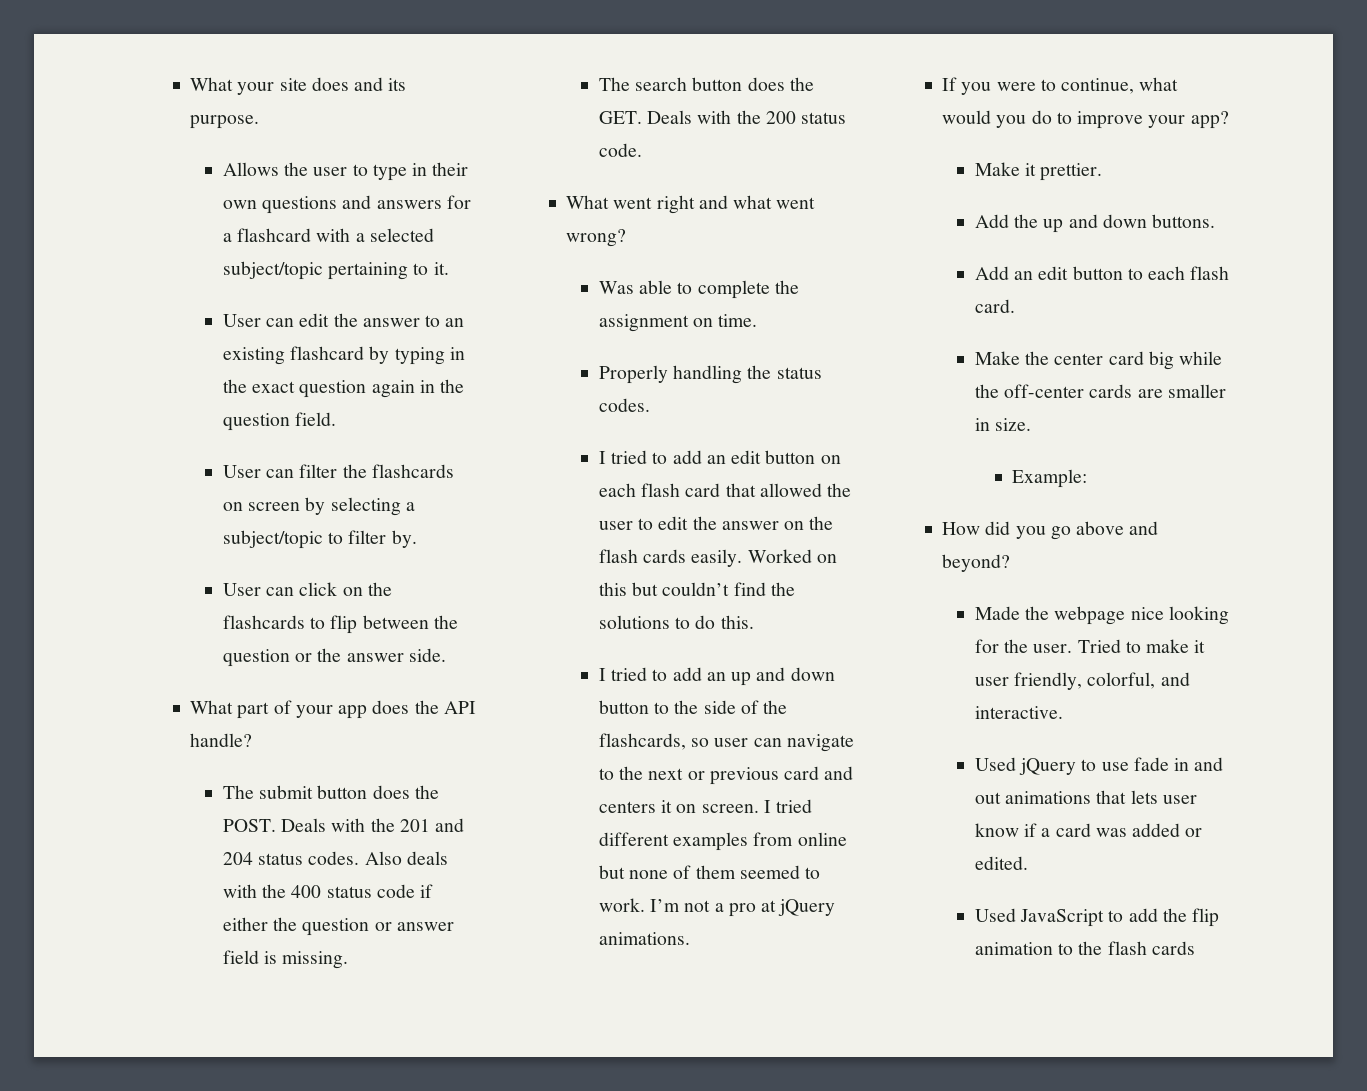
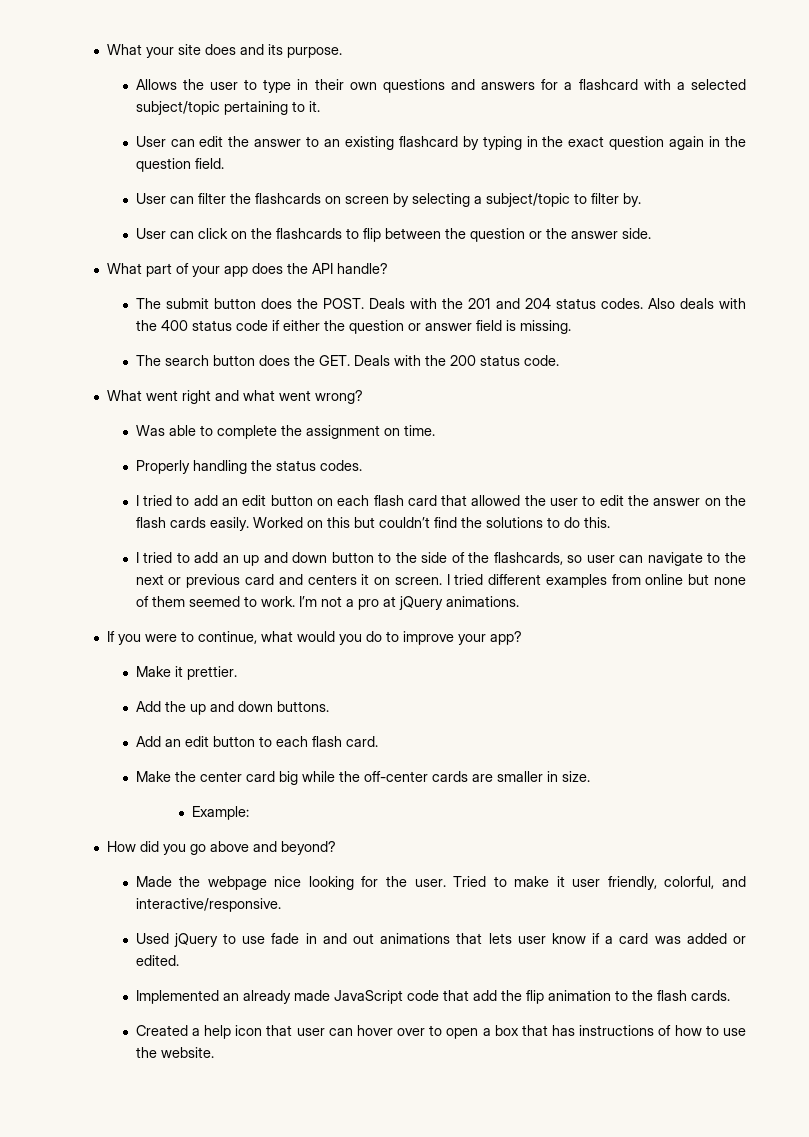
[974,706,1063,719] interactive. -> [135,898,281,912] interactive/responsive.
[974,908,1124,927] Used JavaScript to -> [135,990,469,1004] Implemented an already made JavaScript code that
[1151,941,1195,955] cards -> [690,990,730,1001] [135,1025,746,1039] [135,1047,214,1058] cards. // Created a help icon that user can hover over to open a box that has instructions of how to use the website.

